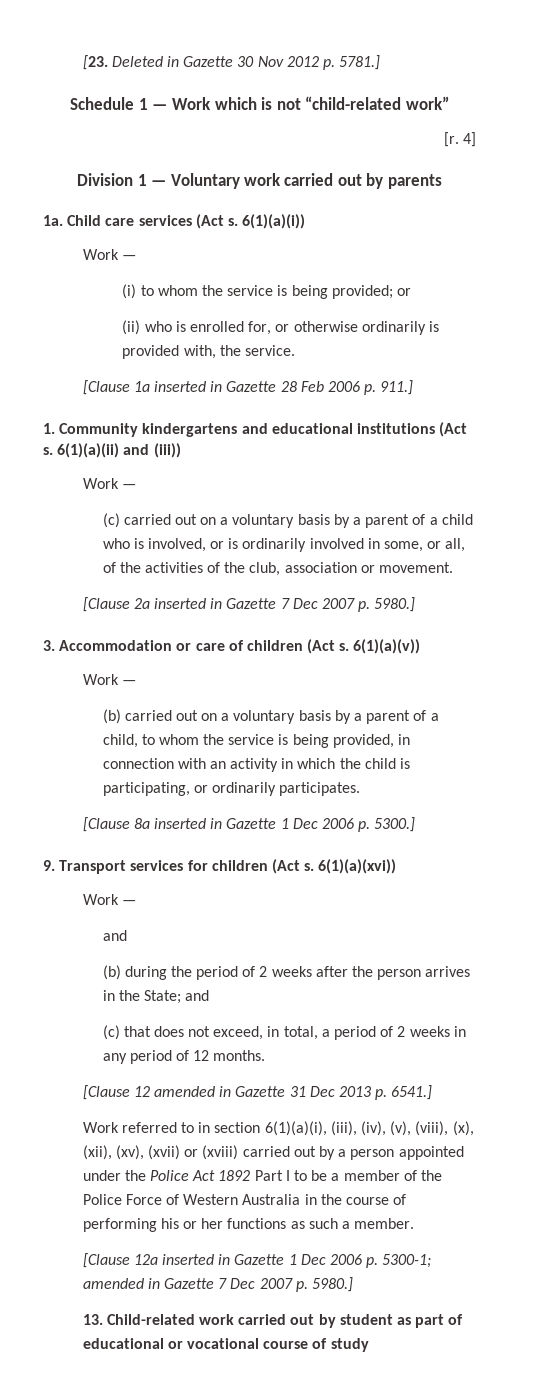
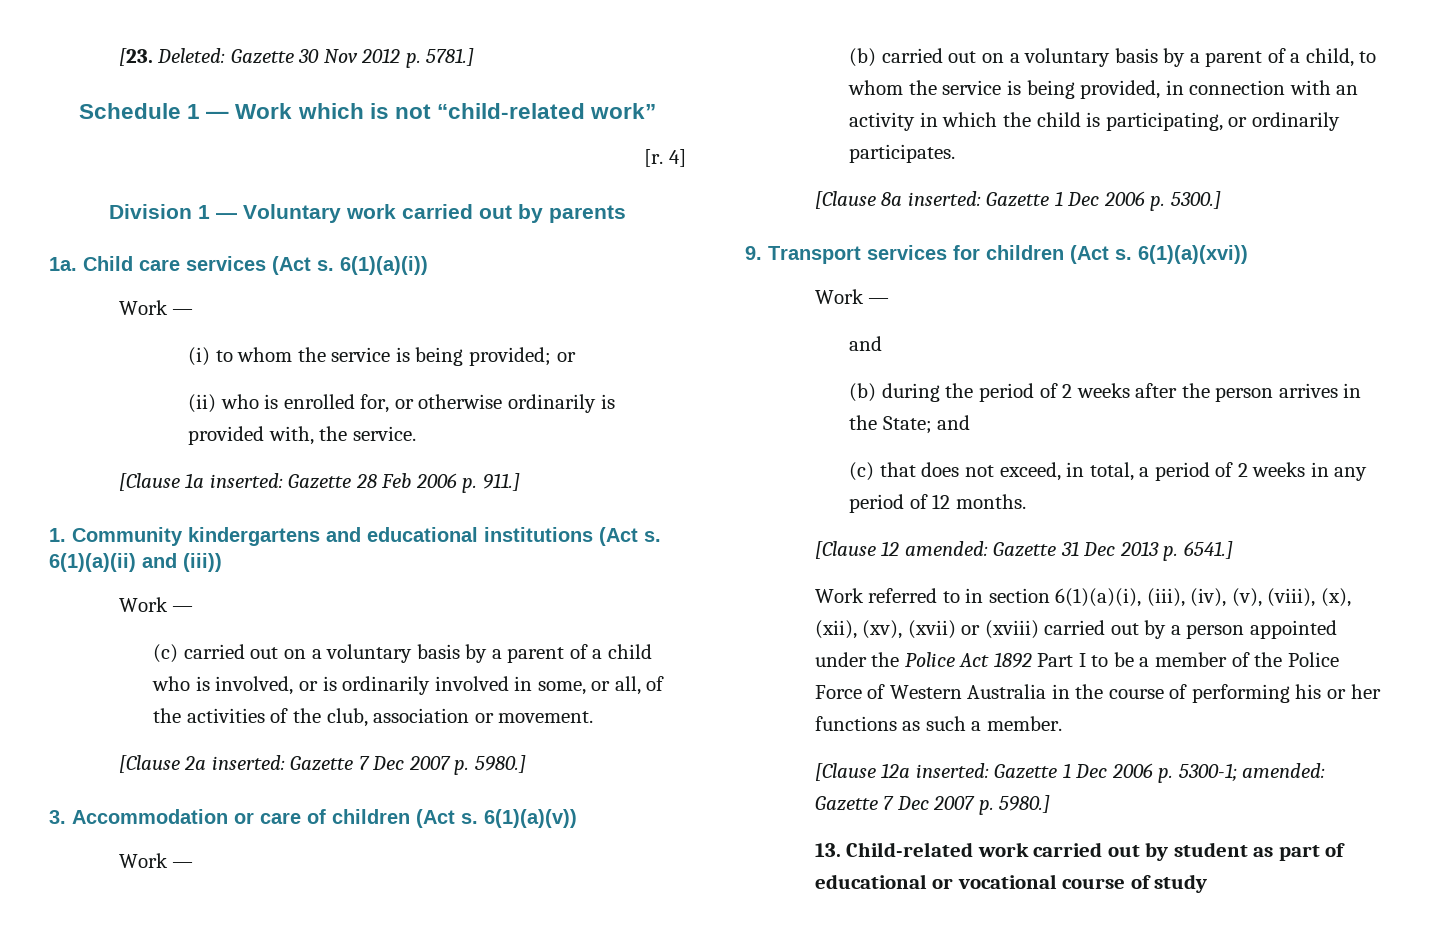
[111,56,180,67] Deleted in -> [157,48,226,63] Deleted:
[154,381,223,392] inserted in -> [209,473,283,488] inserted:
[154,598,223,609] inserted in -> [211,755,285,770] inserted:
[154,818,223,829] inserted in -> [907,191,981,206] inserted:
[154,1086,232,1097] amended in -> [904,541,988,556] amended:
[162,1254,231,1265] inserted in -> [915,763,989,778] inserted:
[82,1278,160,1289] amended in -> [1242,763,1326,778] amended:

